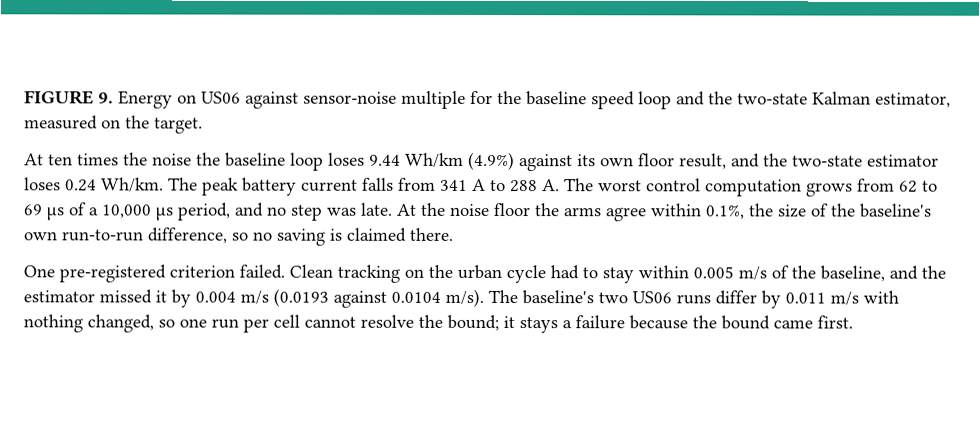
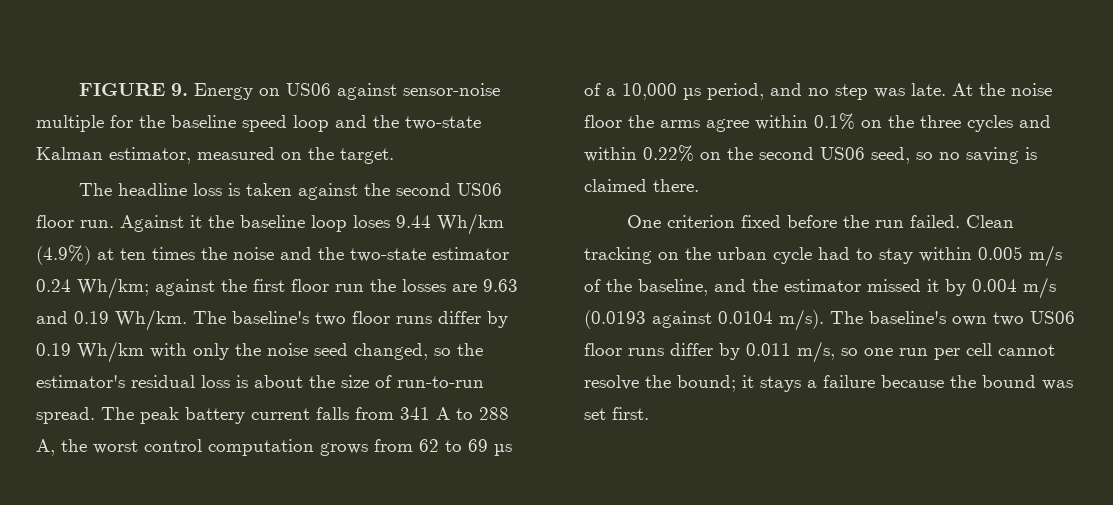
[24,152,192,166] At ten times the noise -> [78,183,502,200] [36,215,202,232] The headline loss is taken against the second US06 floor run. Against it
[519,153,939,172] [24,177,164,193] against its own floor result, and the two-state estimator loses 0.24 Wh/km. -> [97,247,509,262] [36,277,518,299] [36,309,508,331] [36,341,483,363] [36,375,484,388] [36,407,95,424] at ten times the noise and the two-state estimator 0.24 Wh/km; against the first floor run the losses are 9.63 and 0.19 Wh/km. The baseline's two floor runs differ by 0.19 Wh/km with only the noise seed changed, so the estimator's residual loss is about the size of run-to-run spread.
[542,178,594,192] A. The -> [36,439,87,456] A, the
[705,203,932,220] [23,227,227,244] 0.1%, the size of the baseline's own run-to-run difference, -> [814,113,1051,132] [584,145,910,164] 0.1% on the three cycles and within 0.22% on the second US06 seed,
[59,264,235,283] pre-registered criterion -> [666,215,904,228] criterion fixed before the run
(594, 297) none -> [952,316,987,326] own
(672, 297) none -> [584,343,622,356] floor
[830,290,899,306] [23,314,154,333] m/s with nothing changed, -> [797,341,835,363] m/s,
[773,319,813,329] came -> [1042,380,1073,390] [584,408,606,420] was set

